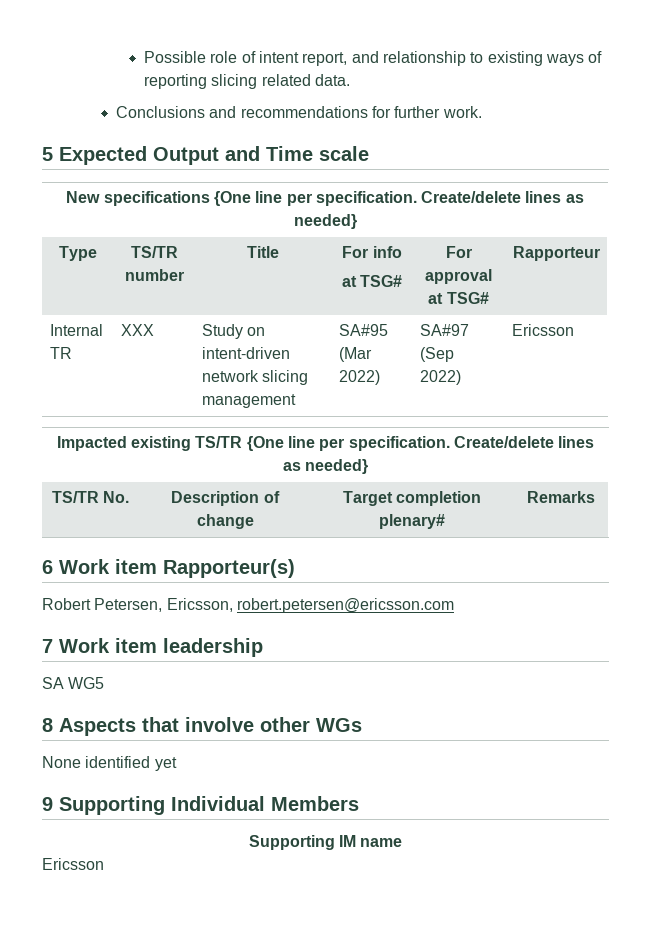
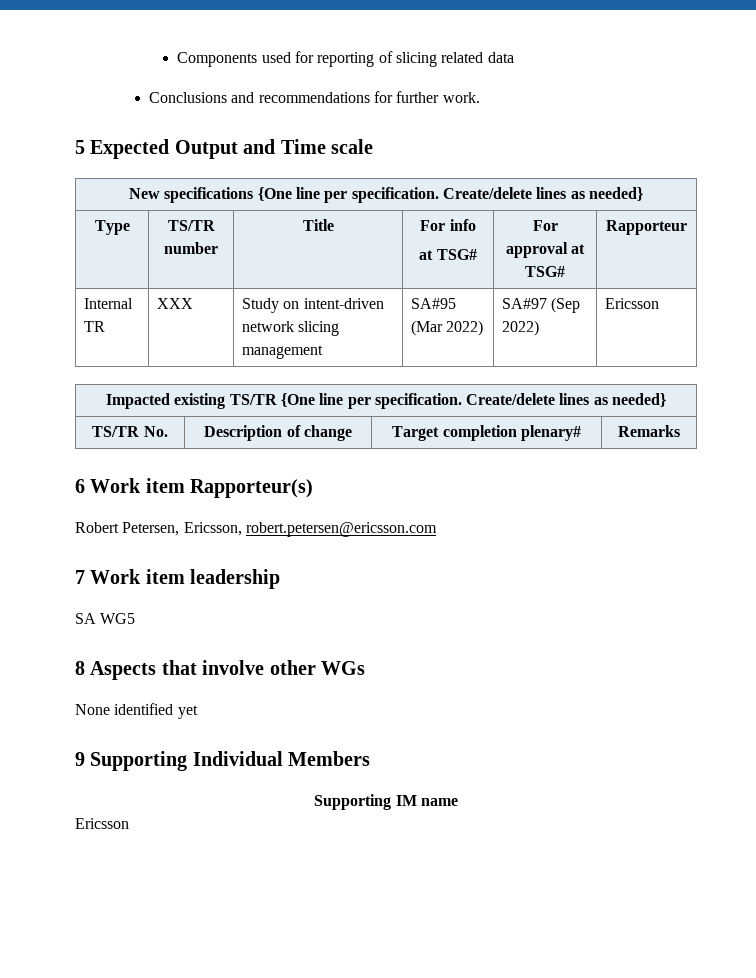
[144,51,603,66] [144,74,208,89] Possible role of intent report, and relationship to existing ways of reporting -> [177,51,393,67] Components used for reporting of
[315,74,351,86] data. -> [487,52,514,63] data

